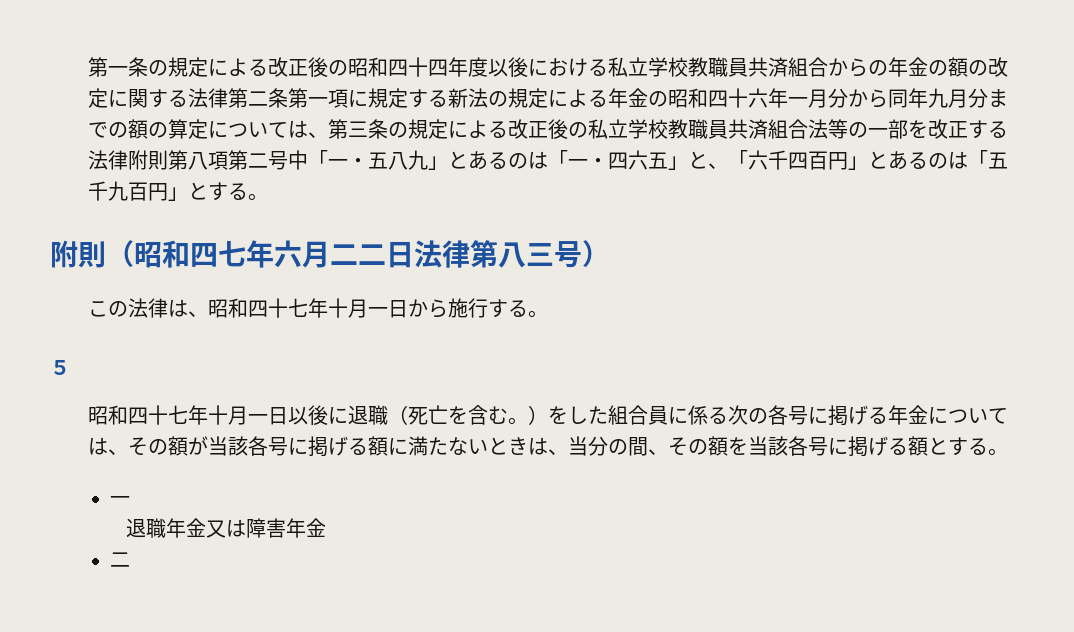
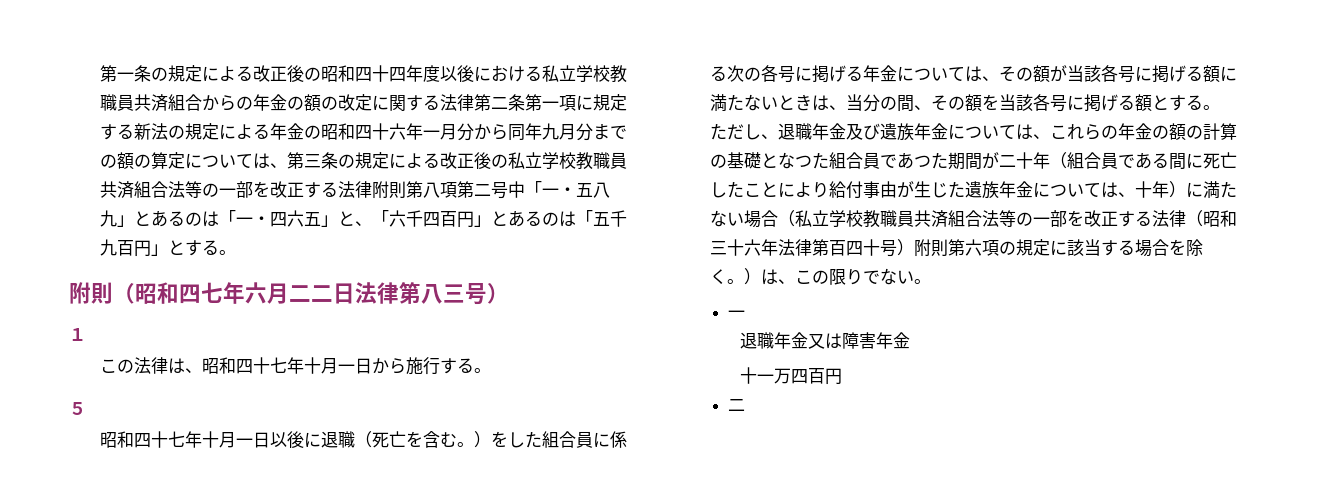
(610, 253) none -> [69,328,86,341] // １
(1009, 452) none -> [709,123,1237,141] [709,152,1237,170] [709,181,1237,199] [709,210,1237,228] [709,239,1203,257] [709,268,931,285] // ただし、退職年金及び遺族年金については、これらの年金の額の計算の基礎となつた組合員であつた期間が二十年（組合員である間に死亡したことにより給付事由が生じた遺族年金については、十年）に満たない場合（私立学校教職員共済組合法等の一部を改正する法律（昭和三十六年法律第百四十号）附則第六項の規定に該当する場合を除く。）は、この限りでない。
(327, 527) none -> [740,367,843,385] // 十一万四百円

